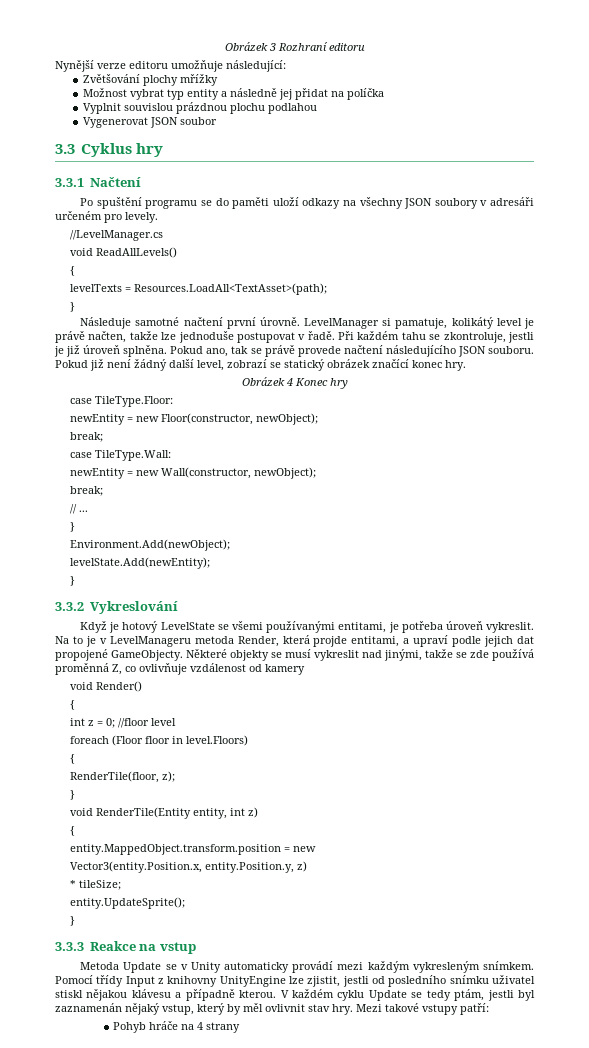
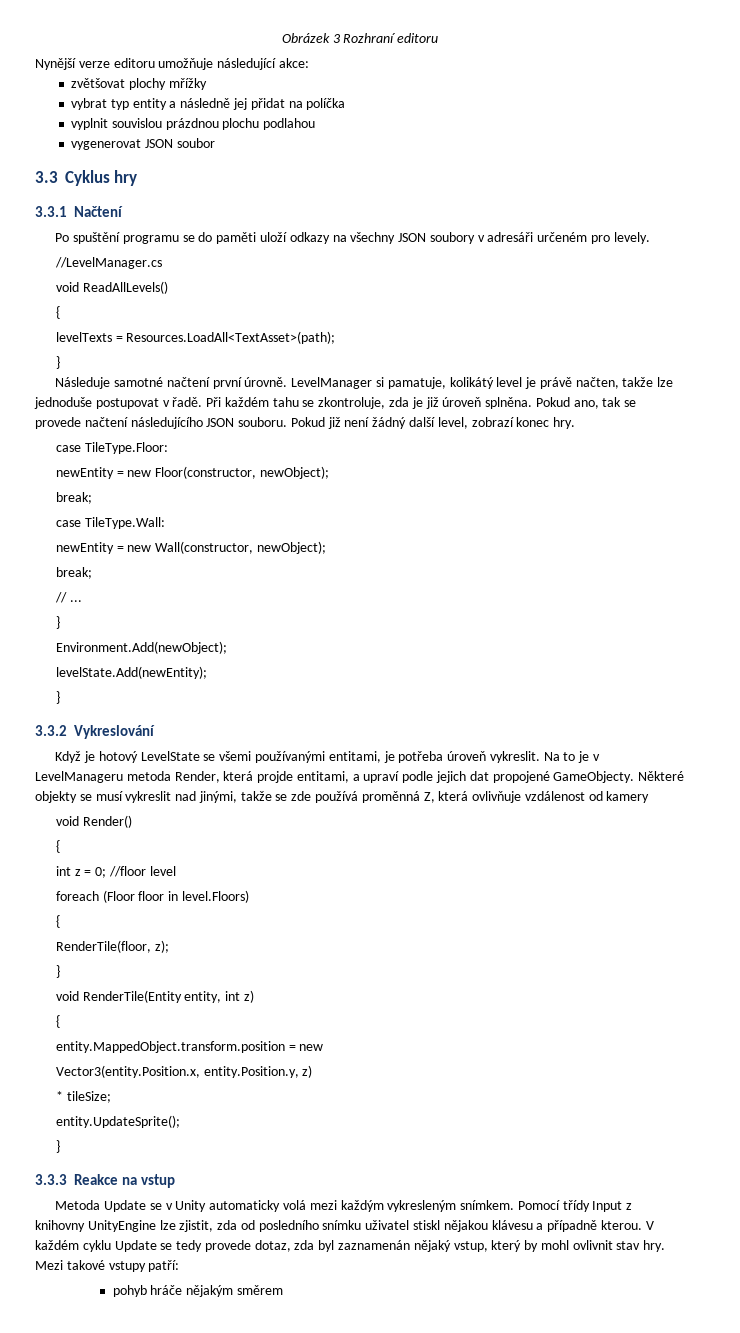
[226,60,286,72] [82,74,140,83] následující: // Zvětšování -> [217,58,309,70] [71,78,126,88] následující akce: // zvětšovat
[82,88,127,97] Možnost -> (207, 84) none
[82,103,121,114] Vyplnit -> [71,118,109,130] vyplnit
[82,117,148,128] Vygenerovat -> [71,139,142,150] vygenerovat
[507,332,534,343] jestli -> [389,397,410,407] zda
[264,345,295,357] právě -> (637, 403) none
[270,359,466,371] [241,377,348,389] se statický obrázek značící konec hry. // Obrázek 4 Konec hry -> [516,417,576,429] konec hry.
[125,666,136,672] co -> [438,791,469,801] která
[292,961,334,973] provádí -> [283,1200,307,1210] volá
[342,976,369,987] jestli -> [217,1220,238,1230] zda
[454,989,514,1001] ptám, jestli -> [204,1240,315,1252] provede dotaz, zda
[243,1003,263,1012] měl -> [540,1240,569,1250] mohl
[113,1021,241,1033] Pohyb hráče na 4 strany -> [112,1285,283,1297] pohyb hráče nějakým směrem

